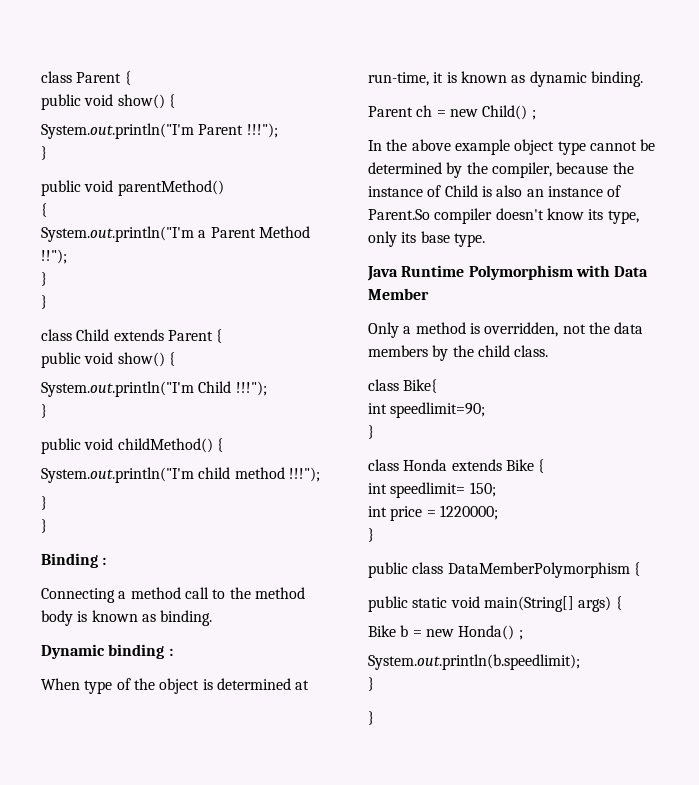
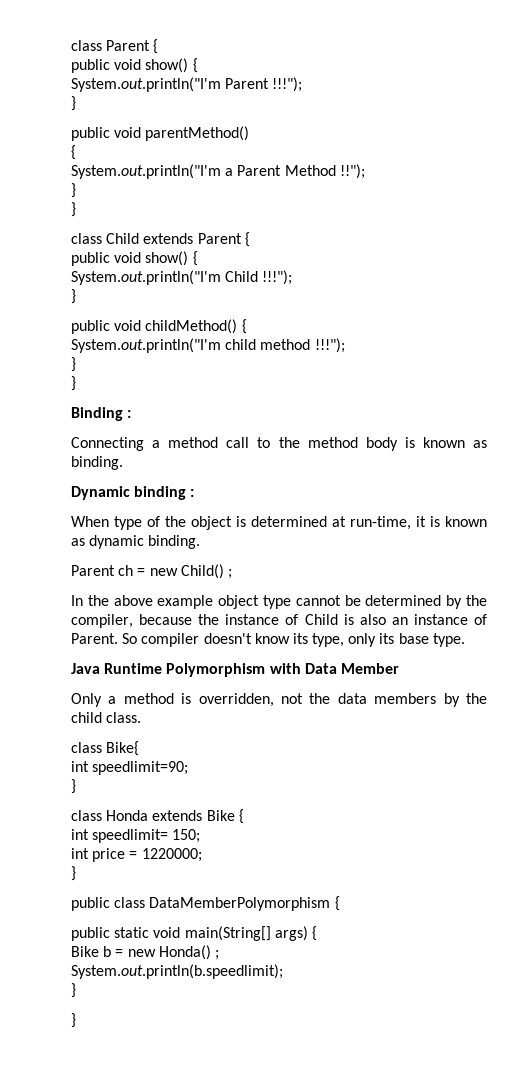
[368,209,430,220] Parent.So -> [71,633,138,644] Parent. So

